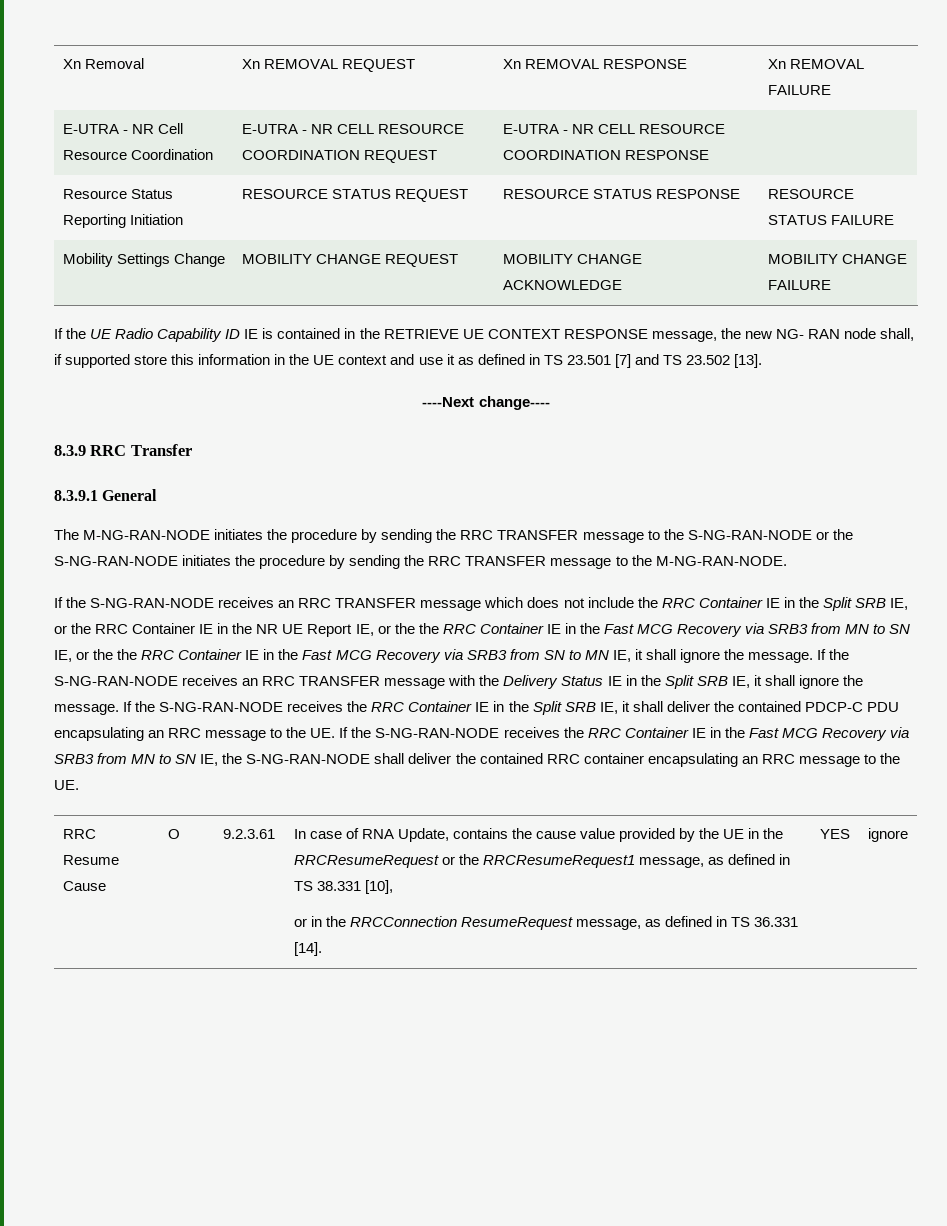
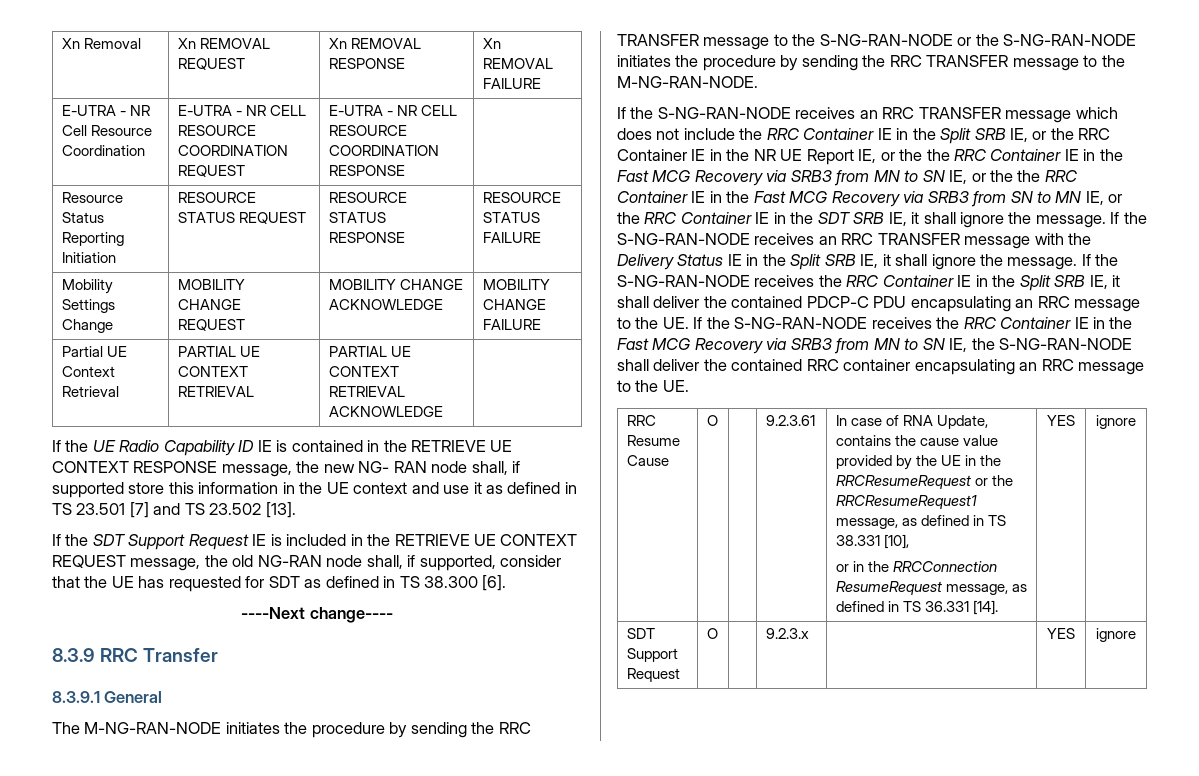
(831, 285) none -> [61,346,127,357] [61,366,115,377] [61,386,119,397] [177,346,260,357] [177,366,248,377] [177,386,254,397] [328,346,411,357] [328,366,399,377] [328,386,405,397] [328,406,443,417] // Partial UE Context Retrieval | PARTIAL UE CONTEXT RETRIEVAL | PARTIAL UE CONTEXT RETRIEVAL ACKNOWLEDGE |
(763, 361) none -> [52,534,578,550] [52,555,562,571] [52,575,507,592] // If the SDT Support Request IE is included in the RETRIEVE UE CONTEXT REQUEST message, the old NG-RAN node shall, if supported, consider that the UE has requested for SDT as defined in TS 38.300 [6].
(631, 656) none -> [1108,194,1123,203] [617,212,907,226] or the RRC Container IE in the SDT SRB IE,
(908, 835) none -> [626,628,655,639] [626,648,678,662] [626,668,680,682] [706,628,718,639] [765,628,809,639] [1047,628,1075,639] [1096,628,1136,642] // SDT Support Request | O | | 9.2.3.x | | YES | ignore

